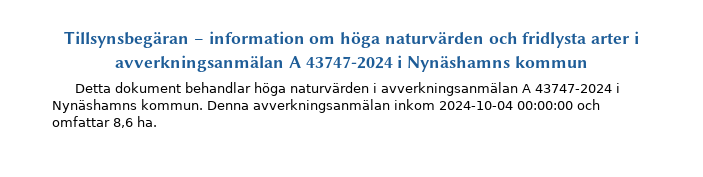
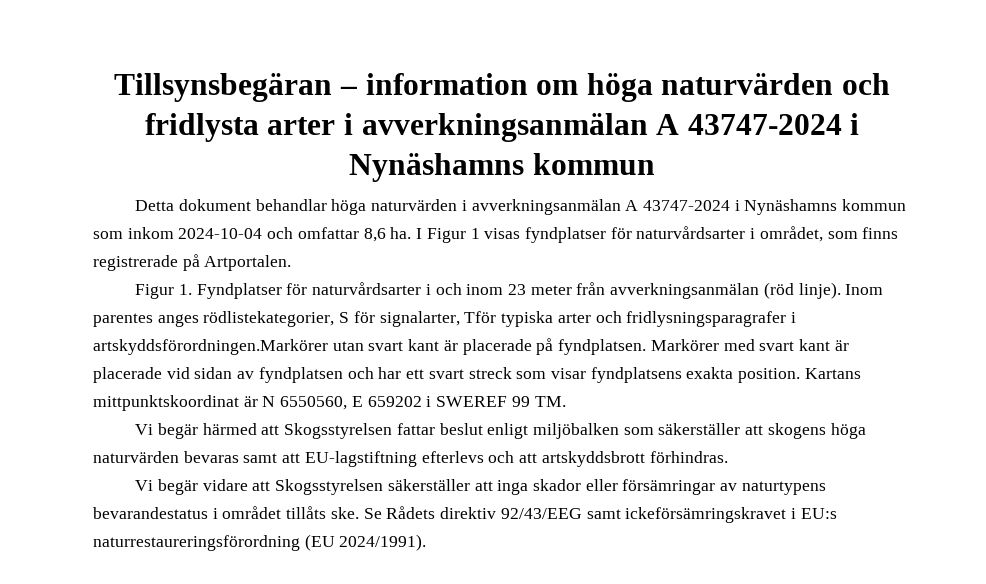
[141,99,390,113] kommun. Denna avverkningsanmälan -> [842,199,907,211] [93,231,123,239] kommun som
[517,101,573,110] 00:00:00 -> (263, 233) none
(157, 121) none -> [416,226,899,243] [93,254,292,271] [135,282,884,299] [93,311,796,327] [93,338,849,355] [93,367,861,383] [93,395,566,411] [135,423,866,439] [93,451,728,467] [135,479,826,495] [93,506,837,523] [93,534,427,551] I Figur 1 visas fyndplatser för naturvårdsarter i området, som finns registrerade på Artportalen. // Figur 1. Fyndplatser för naturvårdsarter i och inom 23 meter från avverkningsanmälan (röd linje). Inom parentes anges rödlistekategorier, S för signalarter, Tför typiska arter och fridlysningsparagrafer i artskyddsförordningen.Markörer utan svart kant är placerade på fyndplatsen. Markörer med svart kant är placerade vid sidan av fyndplatsen och har ett svart streck som visar fyndplatsens exakta position. Kartans mittpunktskoordinat är N 6550560, E 659202 i SWEREF 99 TM. // Vi begär härmed att Skogsstyrelsen fattar beslut enligt miljöbalken som säkerställer att skogens höga naturvärden bevaras samt att EU-lagstiftning efterlevs och att artskyddsbrott förhindras. // Vi begär vidare att Skogsstyrelsen säkerställer att inga skador eller försämringar av naturtypens bevarandestatus i området tillåts ske. Se Rådets direktiv 92/43/EEG samt ickeförsämringskravet i EU:s naturrestaureringsförordning (EU 2024/1991).

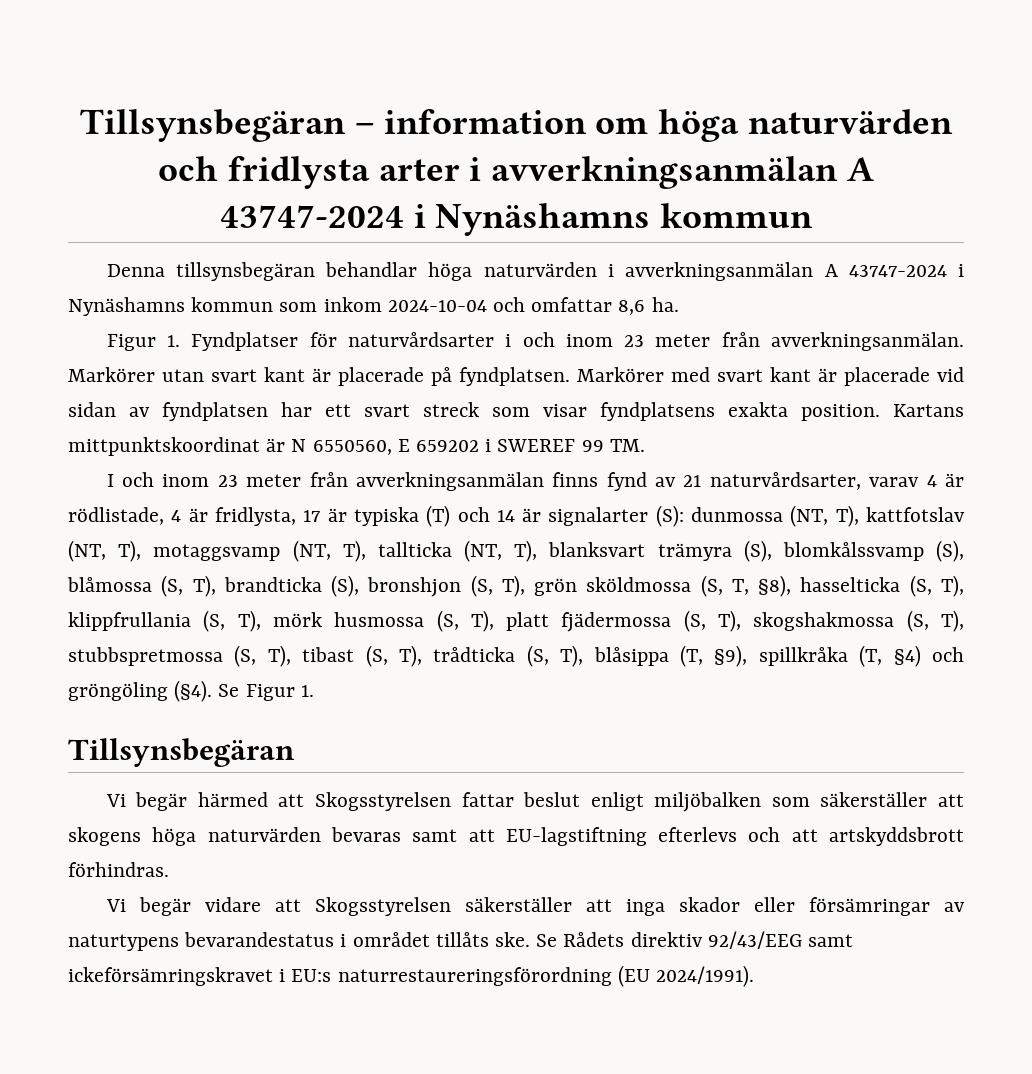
[135,199,251,211] Detta dokument -> [106,262,315,281] Denna tillsynsbegäran
[416,226,899,243] [93,254,292,271] I Figur 1 visas fyndplatser för naturvårdsarter i området, som finns registrerade på Artportalen. -> (679, 304) none
[610,282,884,299] [93,311,796,327] [93,339,328,355] avverkningsanmälan (röd linje). Inom parentes anges rödlistekategorier, S för signalarter, Tför typiska arter och fridlysningsparagrafer i artskyddsförordningen.Markörer -> [770,332,964,351] [68,367,155,382] avverkningsanmälan. Markörer
[347,367,374,379] och -> (268, 411) none
(566, 401) none -> [106,472,964,491] [68,505,965,527] [68,540,964,562] [67,575,964,597] [68,610,964,632] [68,645,964,667] [68,680,314,702] [68,738,295,767] // I och inom 23 meter från avverkningsanmälan finns fynd av 21 naturvårdsarter, varav 4 är rödlistade, 4 är fridlysta, 17 är typiska (T) och 14 är signalarter (S): dunmossa (NT, T), kattfotslav (NT, T), motaggsvamp (NT, T), tallticka (NT, T), blanksvart trämyra (S), blomkålssvamp (S), blåmossa (S, T), brandticka (S), bronshjon (S, T), grön sköldmossa (S, T, §8), hasselticka (S, T), klippfrullania (S, T), mörk husmossa (S, T), platt fjädermossa (S, T), skogshakmossa (S, T), stubbspretmossa (S, T), tibast (S, T), trådticka (S, T), blåsippa (T, §9), spillkråka (T, §4) och gröngöling (§4). Se Figur 1. // Tillsynsbegäran

